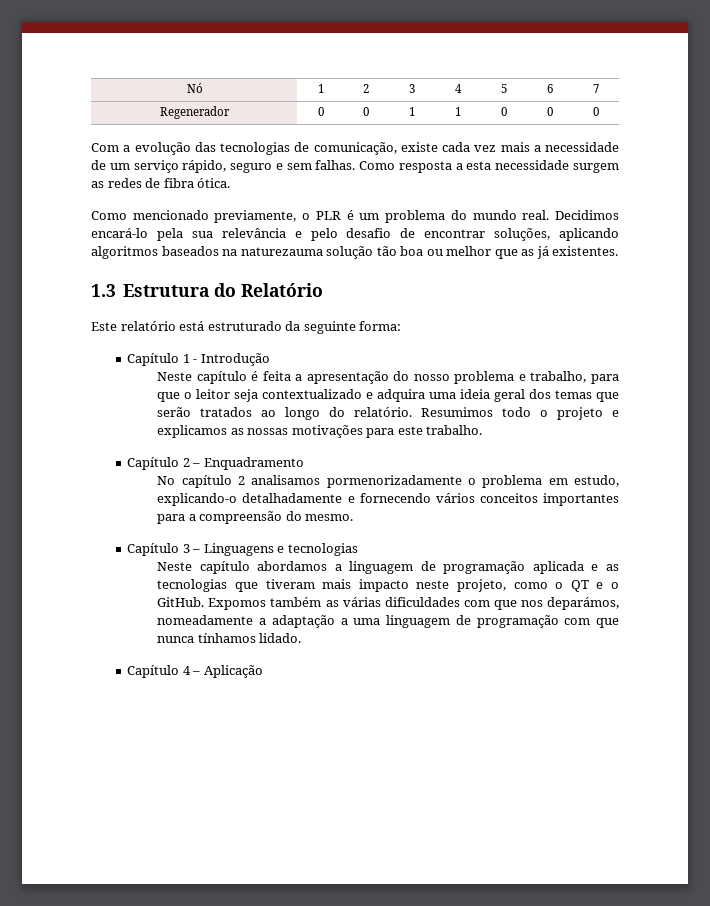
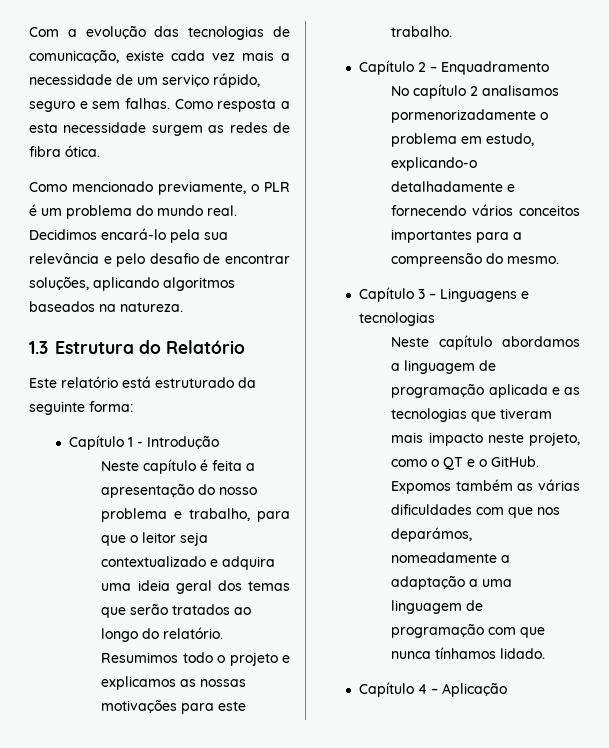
[186,83,203,93] [317,84,324,93] [363,84,369,93] [408,84,415,93] [454,84,462,93] [500,84,507,93] [546,84,553,93] [592,84,599,93] [160,106,230,119] [317,107,324,116] [363,107,369,116] [408,107,415,116] [454,107,461,116] [500,107,507,116] [546,107,553,116] [592,107,599,116] Nó | 1 | 2 | 3 | 4 | 5 | 6 | 7 // Regenerador | 0 | 0 | 1 | 1 | 0 | 0 | 0 // -> (29, 32) none
[240,246,619,259] naturezauma solução tão boa ou melhor que as já existentes. -> [120,302,183,312] natureza.

